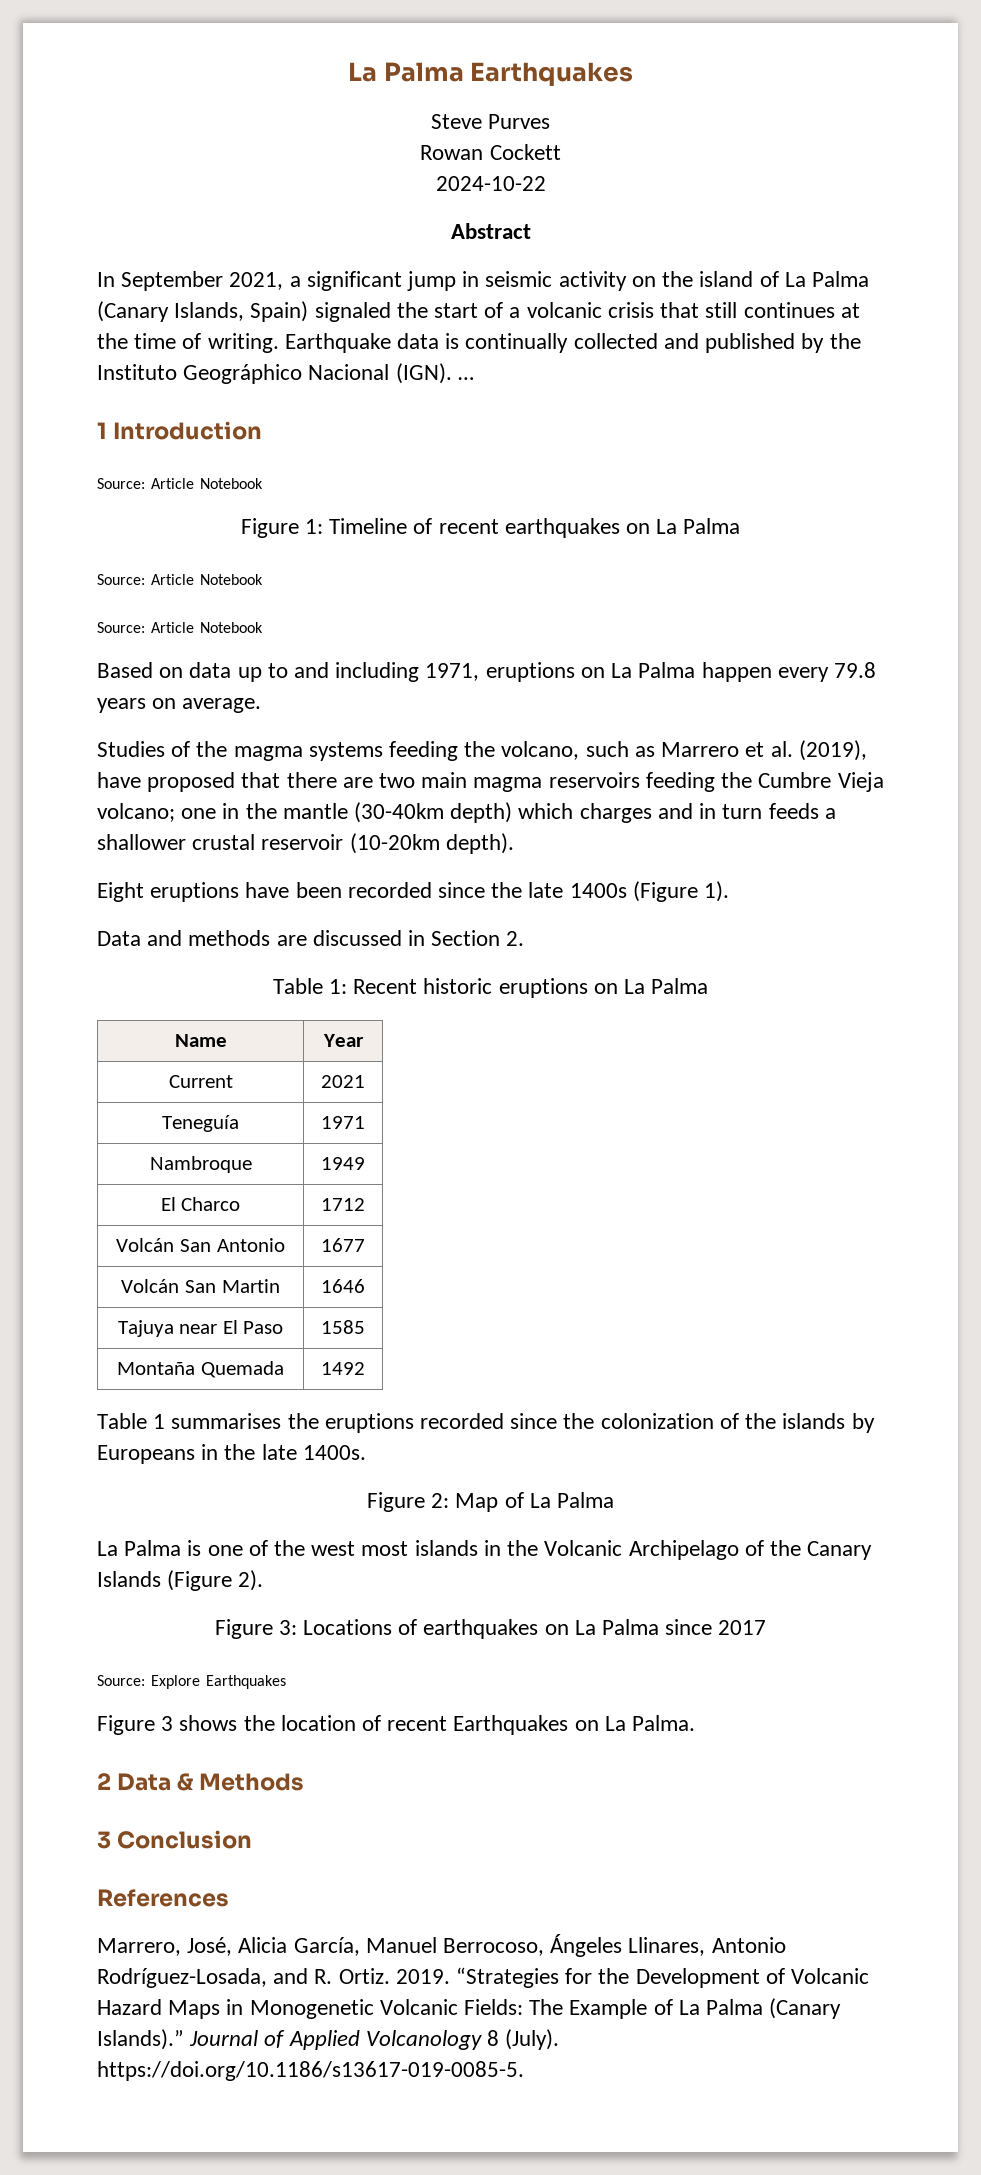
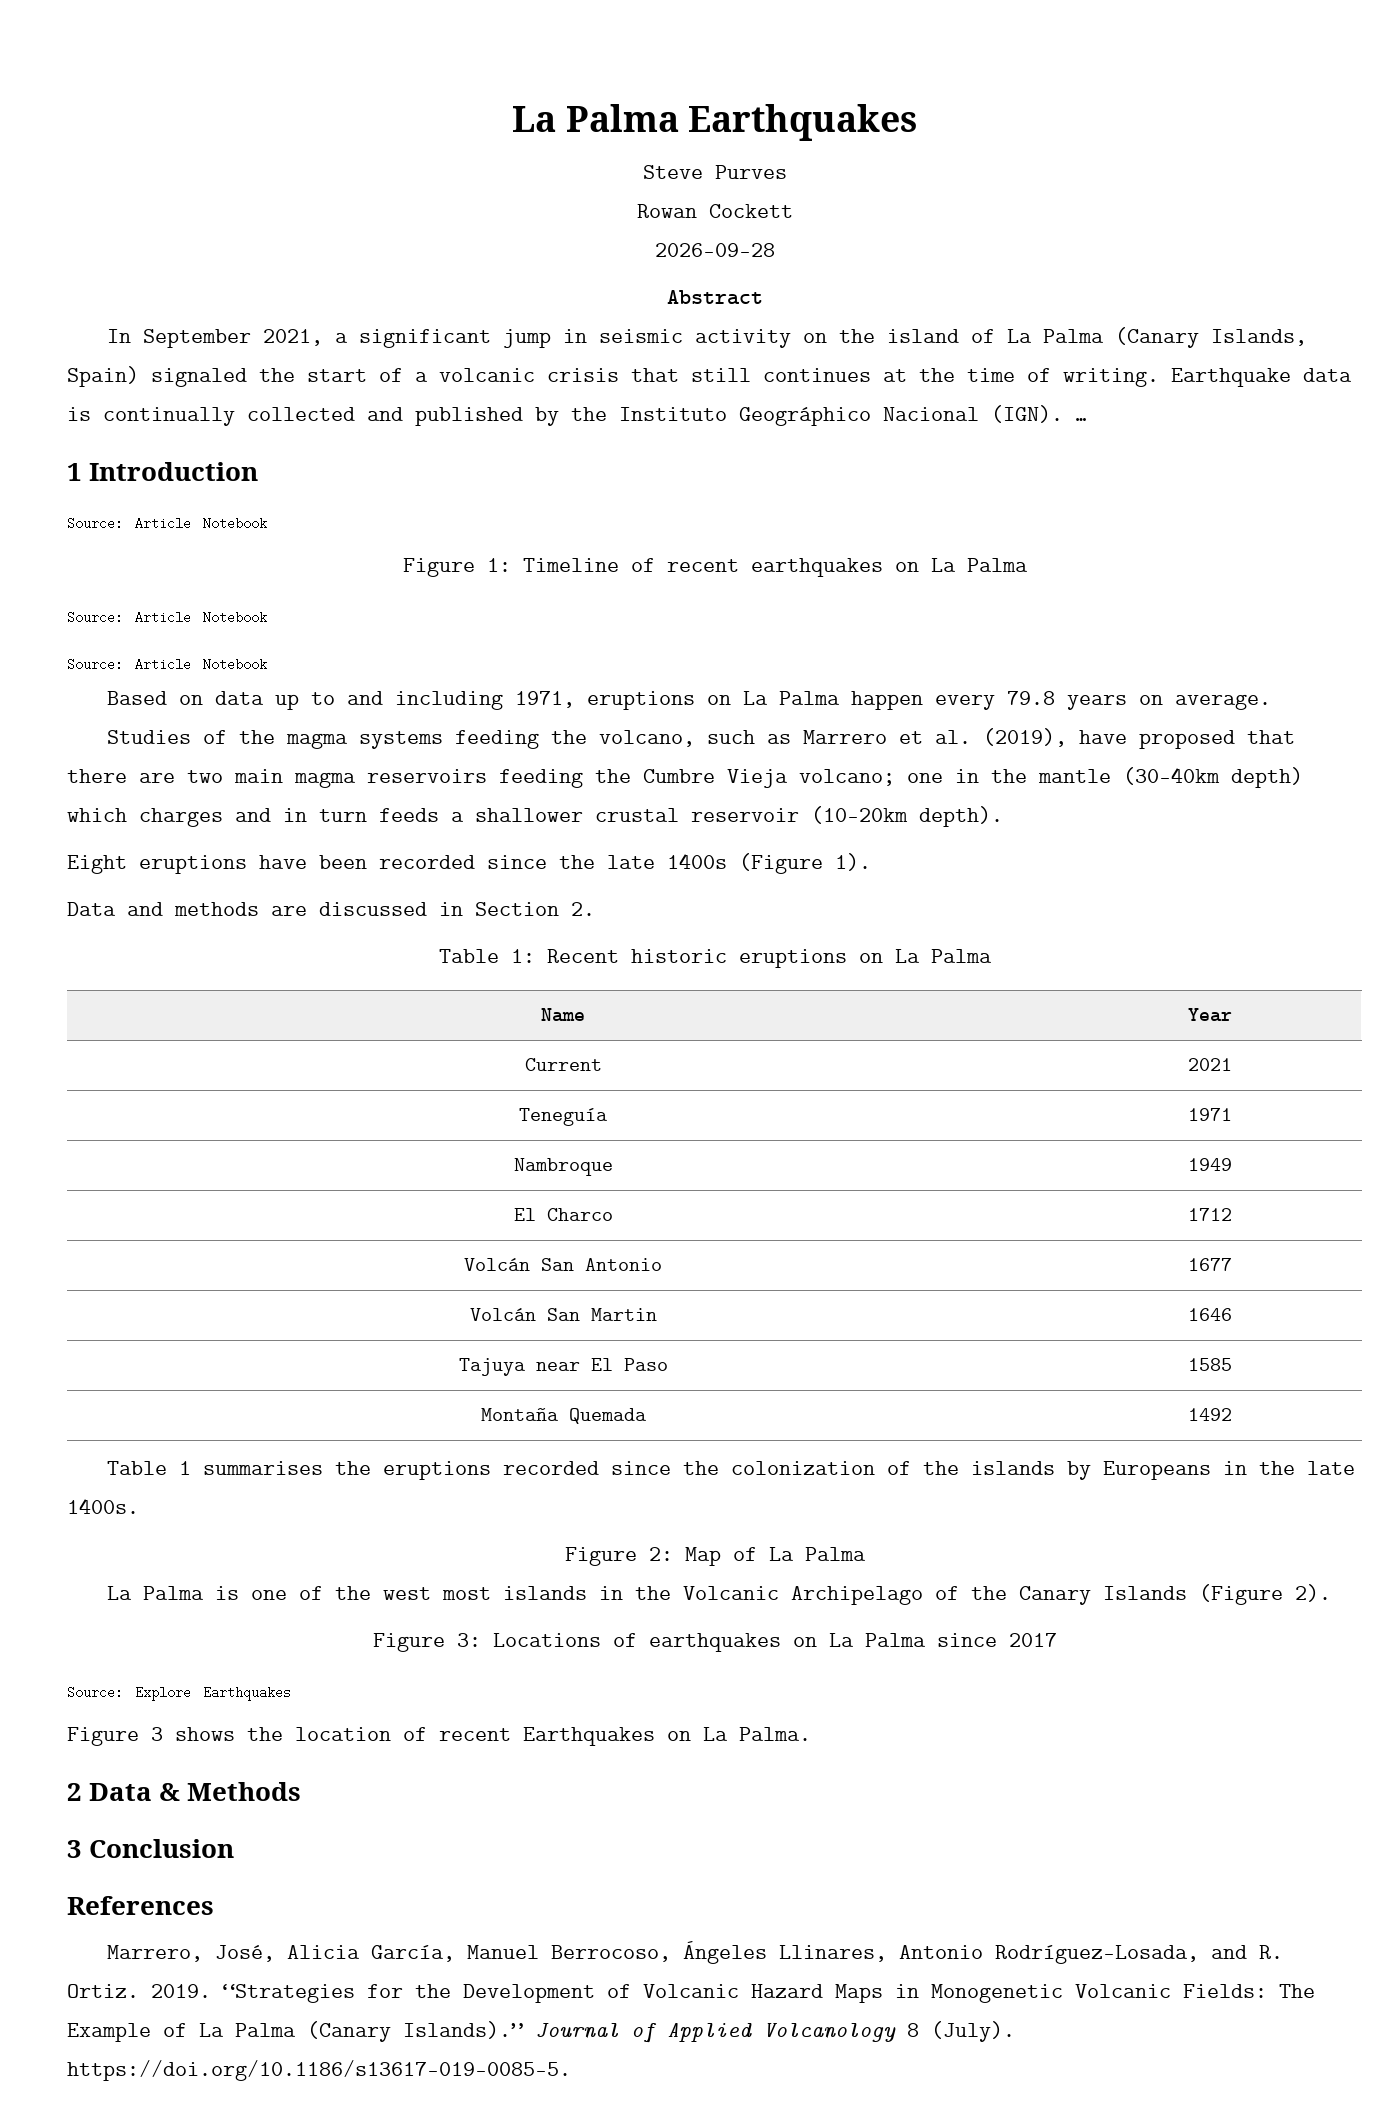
[435,176,546,191] 2024-10-22 -> [654,243,775,257] 2026-09-28

